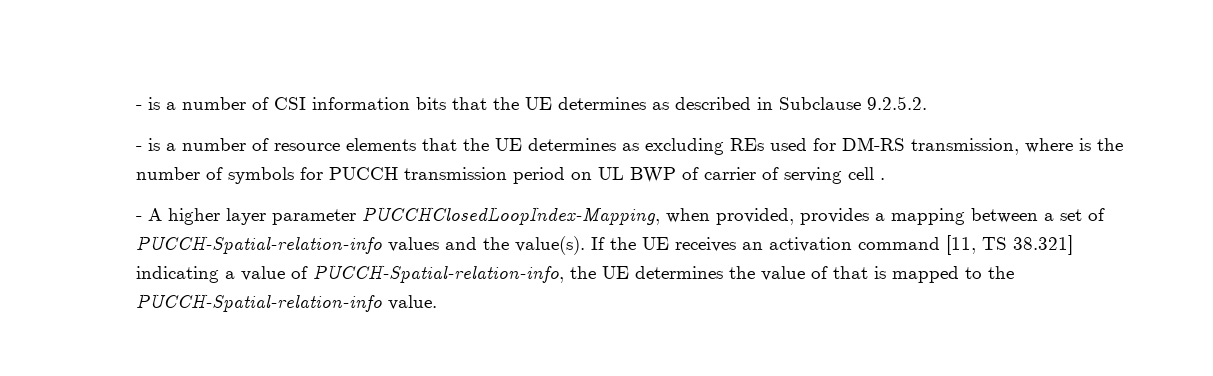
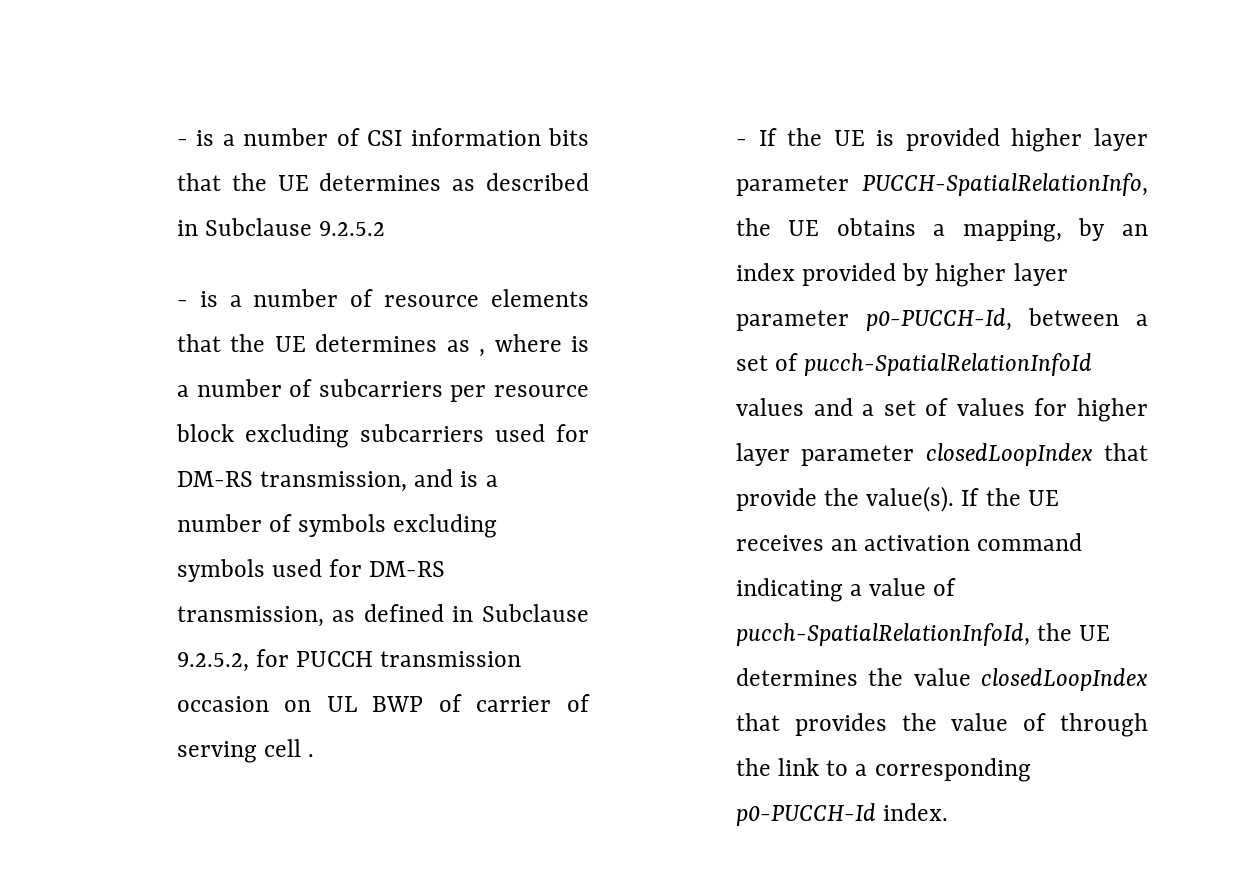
[867,96,928,110] 9.2.5.2. -> [319,221,386,236] 9.2.5.2
[645,137,1124,155] [136,167,295,184] excluding REs used for DM-RS transmission, where is the number of symbols -> [479,334,589,357] [176,379,589,402] [175,424,589,448] [176,469,498,492] [176,514,498,538] [176,559,446,582] [176,604,589,627] [176,652,249,672] , where is a number of subcarriers per resource block excluding subcarriers used for DM-RS transmission, and is a number of symbols excluding symbols used for DM-RS transmission, as defined in Subclause 9.2.5.2,
[513,167,566,184] period -> [176,696,269,712] occasion
[148,207,966,225] A higher layer parameter PUCCHClosedLoopIndex-Mapping, when provided, provides a mapping -> [758,128,1148,152] [735,173,1148,196] [735,218,1148,242] [735,263,1068,287] [735,308,1012,331] If the UE is provided higher layer parameter PUCCH-SpatialRelationInfo, the UE obtains a mapping, by an index provided by higher layer parameter p0-PUCCH-Id,
[136,236,383,254] PUCCH-Spatial-relation-info -> [804,353,1093,376] pucch-SpatialRelationInfoId
(478, 243) none -> [862,398,1148,422] [735,443,1148,466] [735,488,817,511] a set of values for higher layer parameter closedLoopIndex that provide
[946,235,1074,255] [11, TS 38.321] -> (1083, 542) none
[313,265,565,283] PUCCH-Spatial-relation-info, -> [735,623,1030,646] pucch-SpatialRelationInfoId,
[811,266,1015,283] [136,294,438,312] of that is mapped to the PUCCH-Spatial-relation-info value. -> [981,668,1148,691] [735,713,1148,737] [735,758,1031,782] [735,803,949,826] closedLoopIndex that provides the value of through the link to a corresponding p0-PUCCH-Id index.

